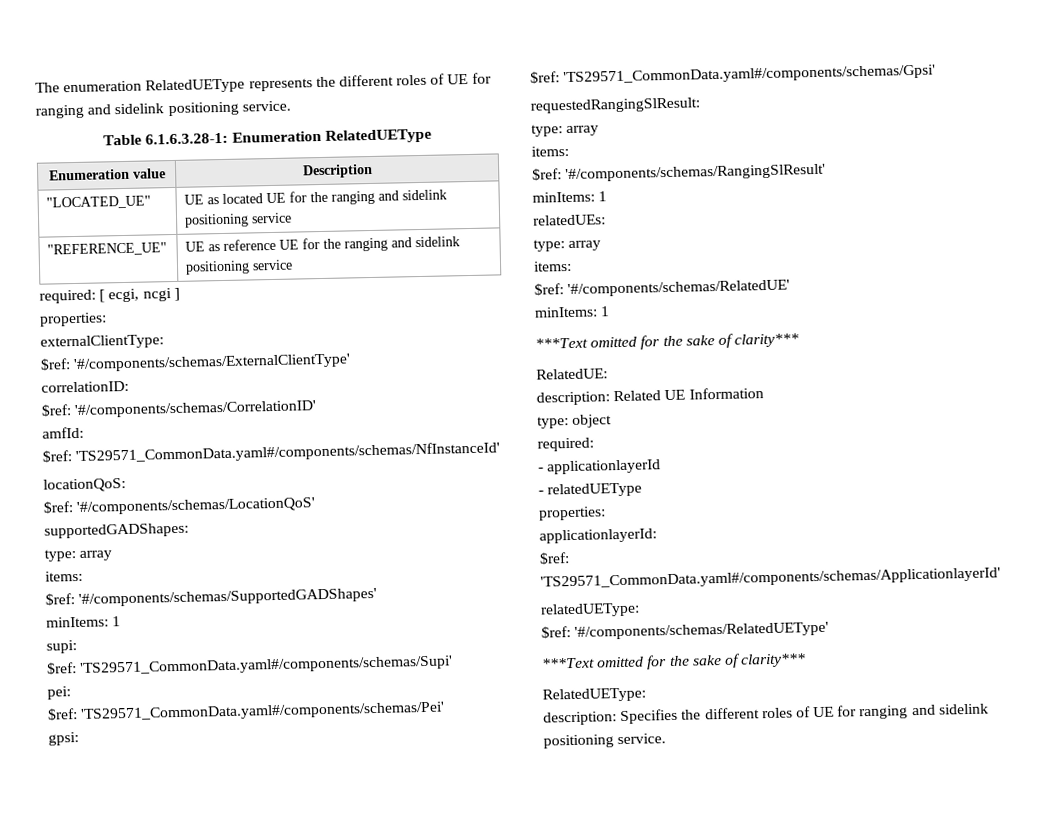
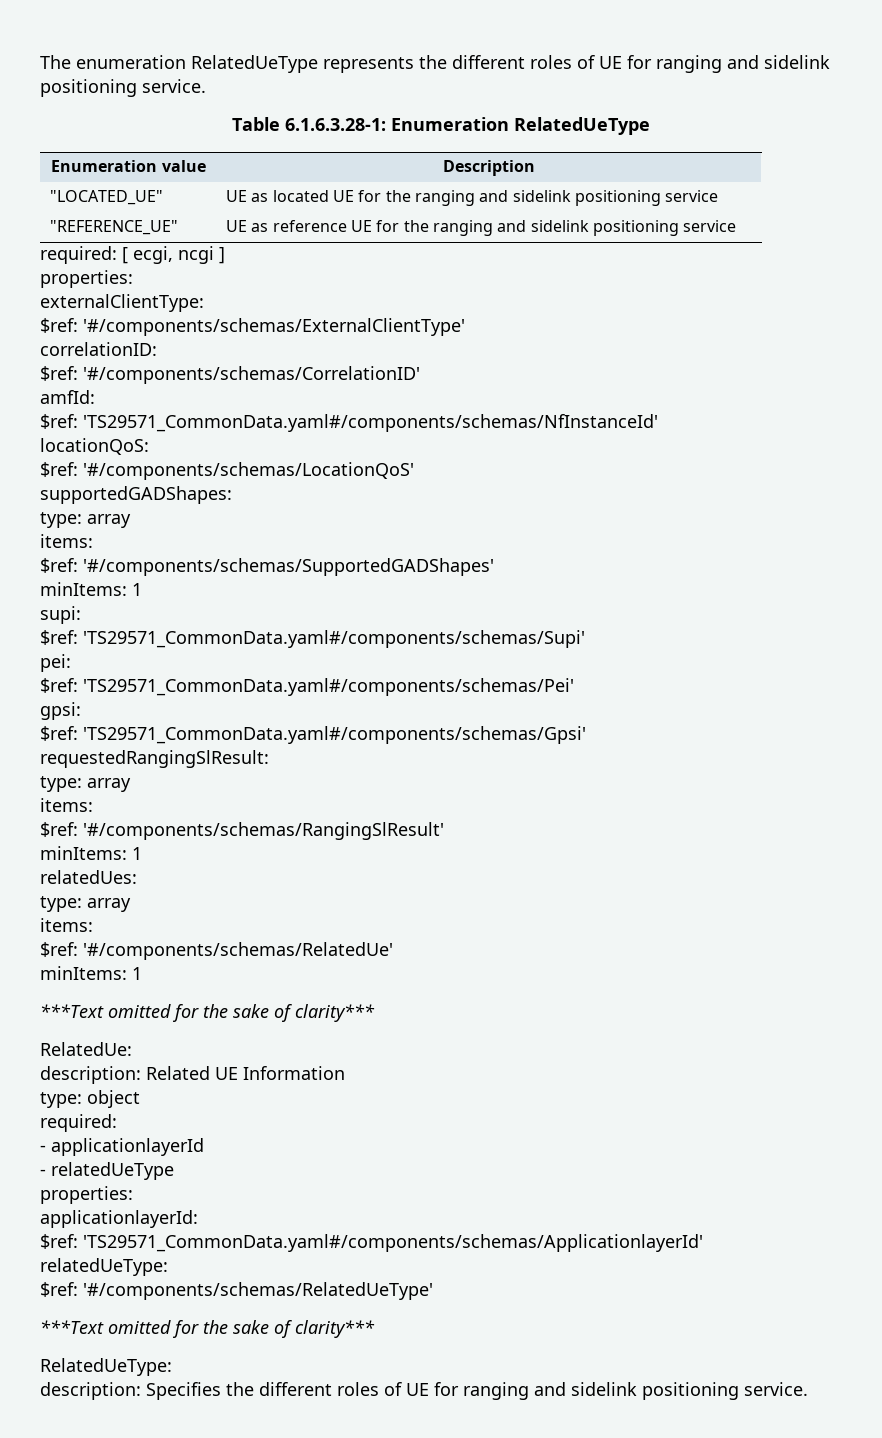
[145,78,246,94] RelatedUEType -> [191,55,318,73] RelatedUeType
[324,128,432,144] RelatedUEType -> [514,117,650,135] RelatedUeType
[533,214,606,226] [533,239,602,252] [533,260,572,272] [534,279,791,298] relatedUEs: // type: array // items: // $ref: '#/components/schemas/RelatedUE' -> [40,870,137,884] [40,896,131,912] [40,918,93,932] [40,942,393,960] relatedUes: // type: array // items: // $ref: '#/components/schemas/RelatedUe'
[536,368,608,380] RelatedUE: -> [40,1042,132,1056] RelatedUe:
[547,482,643,498] relatedUEType -> [51,1162,174,1180] relatedUeType
[540,602,640,618] [541,621,830,640] [542,653,807,670] [542,687,646,703] relatedUEType: // $ref: '#/components/schemas/RelatedUEType' // ***Text omitted for the sake of clarity*** // RelatedUEType: -> [40,1258,168,1276] [40,1282,433,1300] [40,1320,375,1338] [40,1358,172,1376] relatedUeType: // $ref: '#/components/schemas/RelatedUeType' // ***Text omitted for the sake of clarity*** // RelatedUeType:

